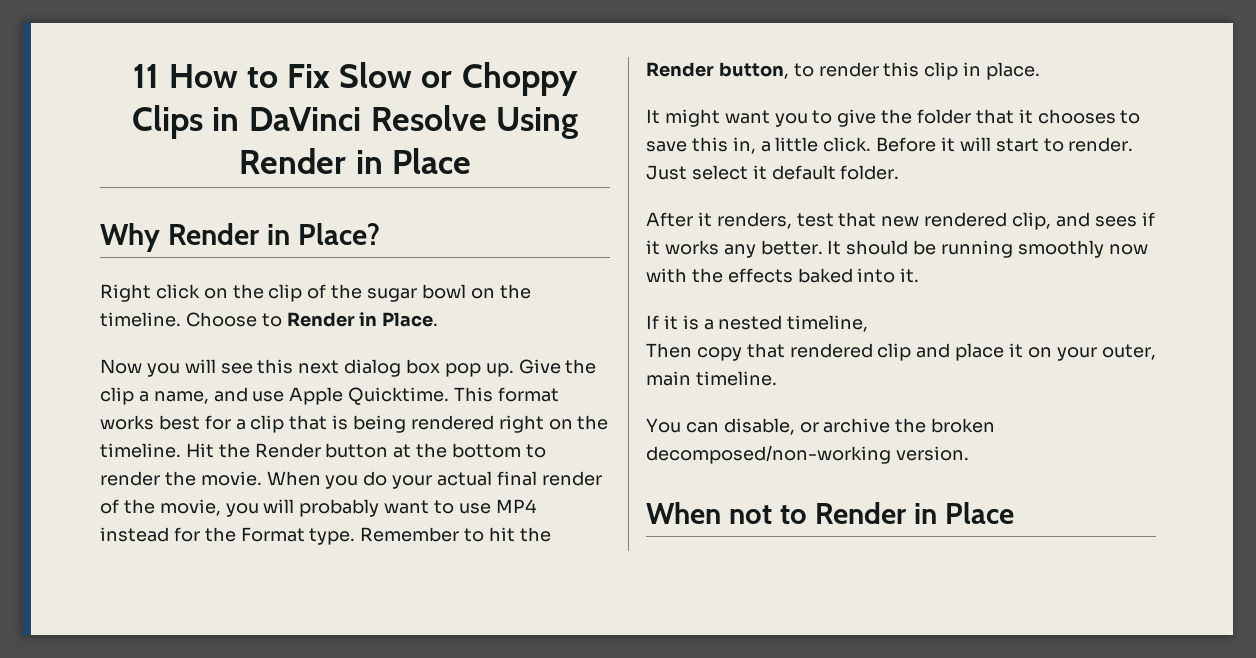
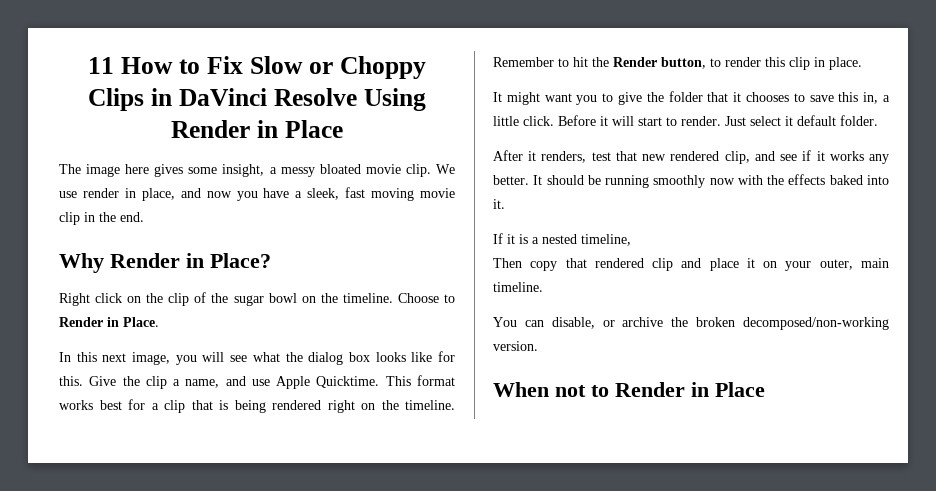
(471, 161) none -> [59,164,455,177] [59,187,456,201] [59,212,144,225] // The image here gives some insight, a messy bloated movie clip. We use render in place, and now you have a sleek, fast moving movie clip in the end.
[100,359,514,377] Now you will see this next dialog box pop up. -> [59,351,455,365] [59,376,83,386] In this next image, you will see what the dialog box looks like for this.
[185,443,546,458] [100,471,602,489] [100,499,537,517] [100,527,356,545] Hit the Render button at the bottom to render the movie. When you do your actual final render of the movie, you will probably want to use MP4 instead for the Format type. -> (455, 405) none
[1094,216,1137,227] sees -> [780,154,798,161] see

